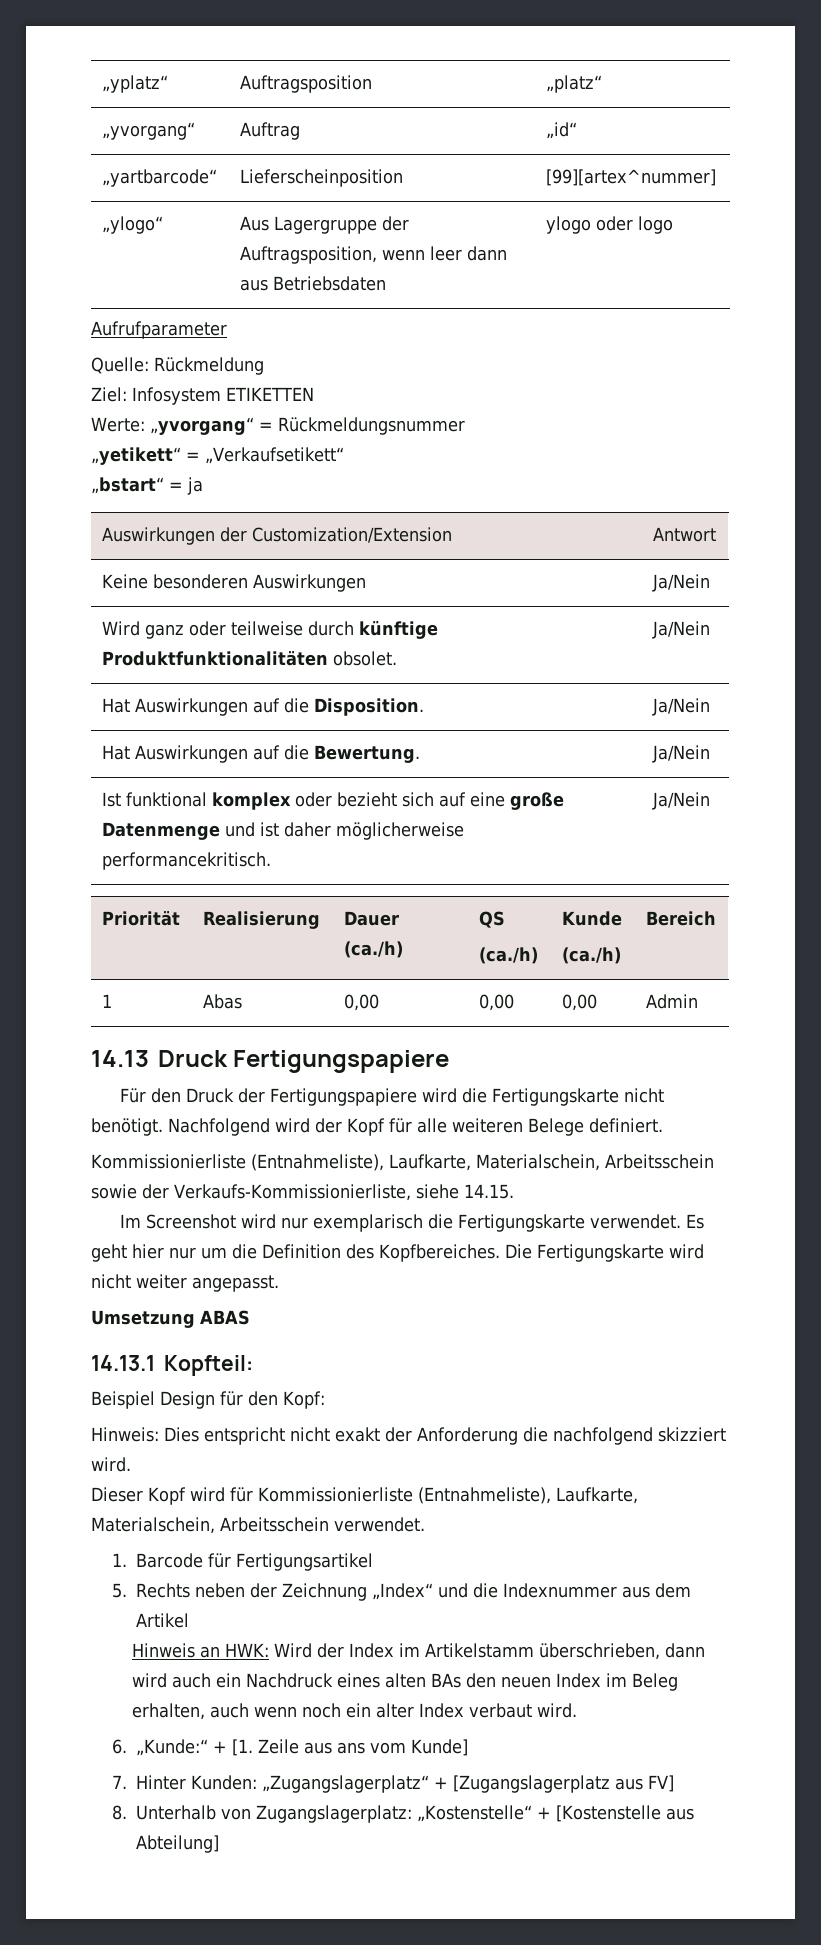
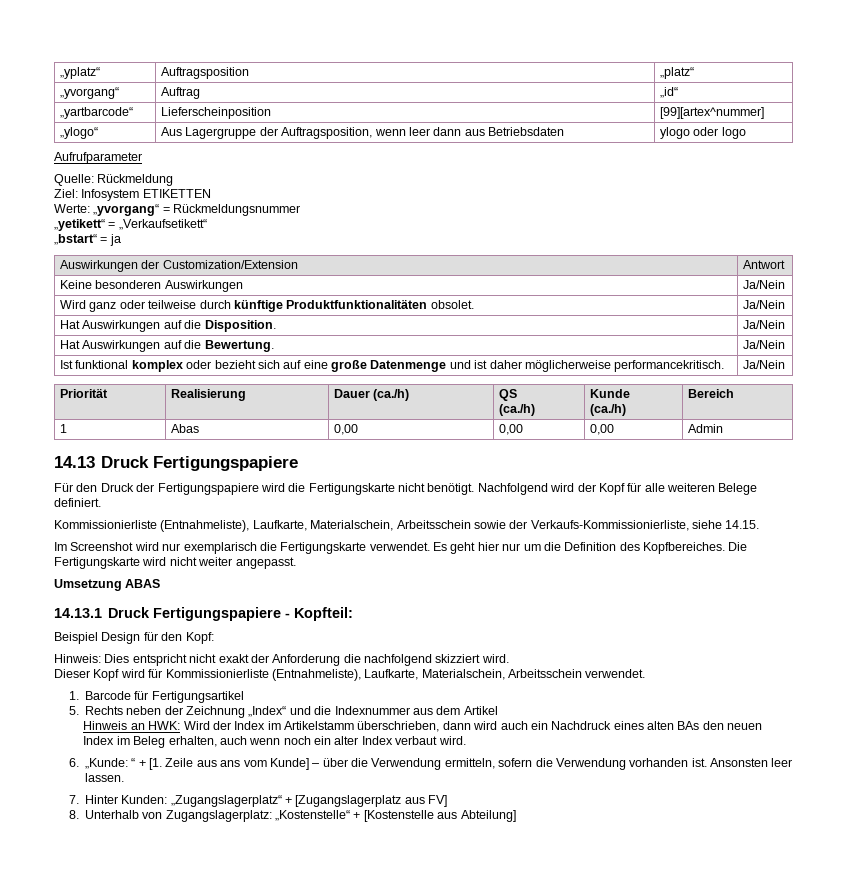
(155, 1363) none -> [108,607,291,621] Druck Fertigungspapiere -
[135,1739,208,1756] „Kunde:“ -> [84,758,136,769] „Kunde: “
(468, 1747) none -> [312,758,793,770] [84,773,124,782] – über die Verwendung ermitteln, sofern die Verwendung vorhanden ist. Ansonsten leer lassen.

